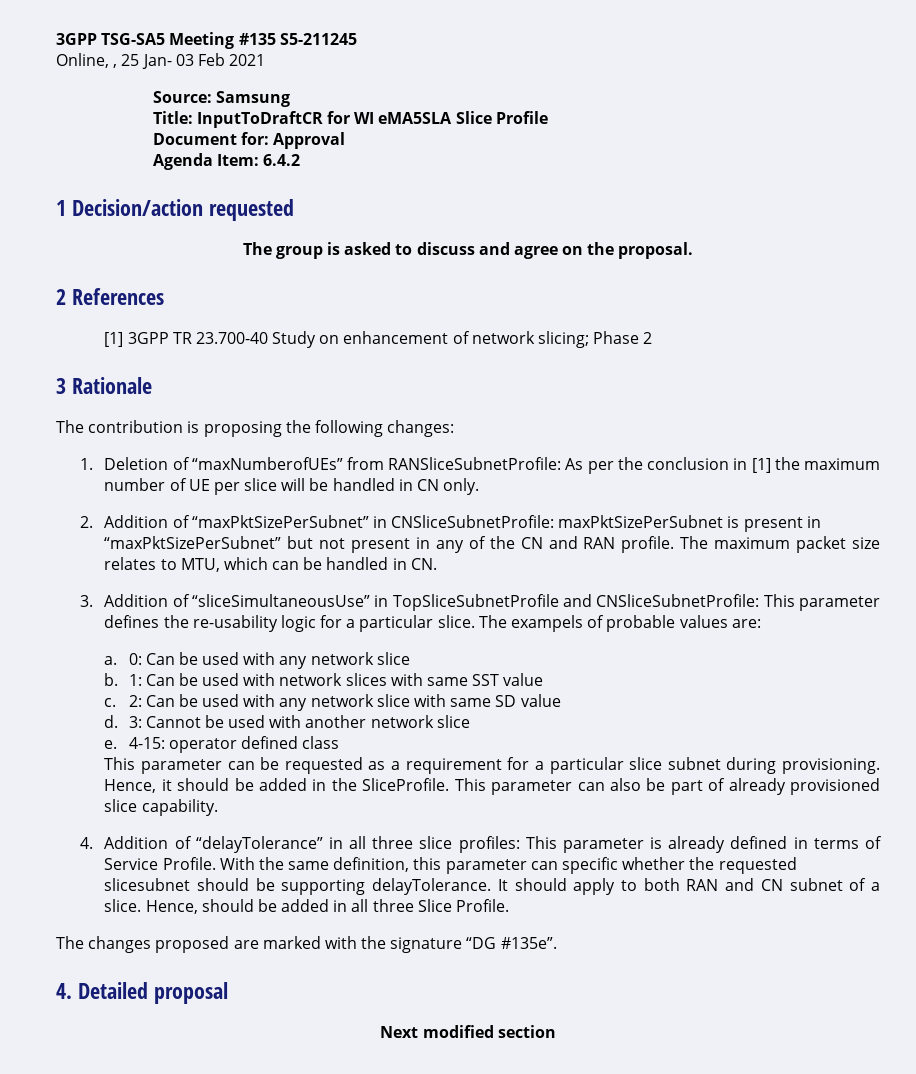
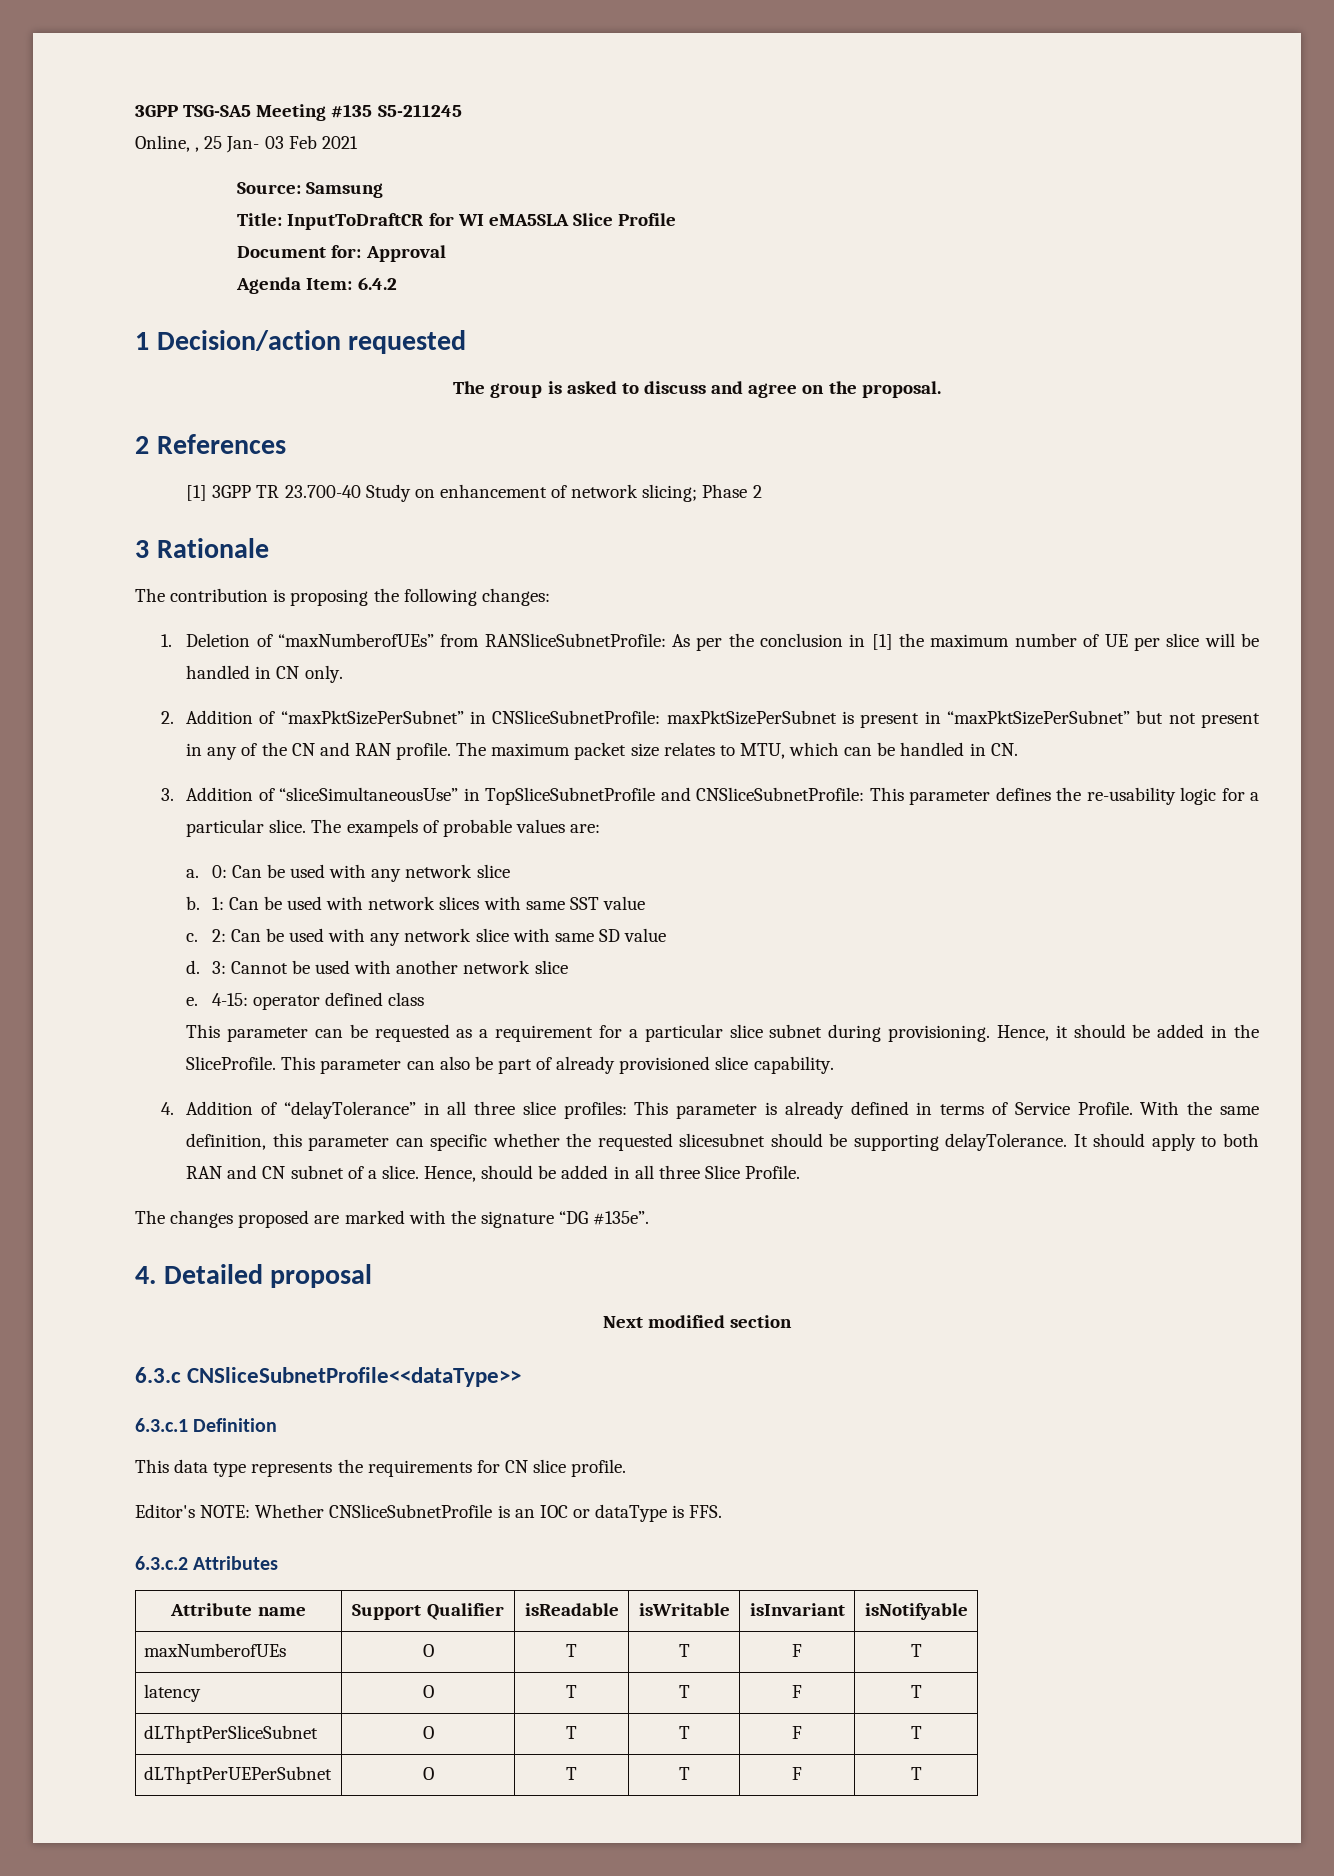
(556, 1031) none -> [135,1367,522,1387] [135,1418,278,1432] [135,1459,627,1477] [135,1504,723,1522] [135,1556,279,1570] [170,1603,306,1616] [352,1603,504,1620] [524,1603,619,1616] [638,1603,730,1616] [749,1603,845,1616] [864,1603,968,1620] [144,1643,287,1657] [422,1644,434,1657] [566,1644,577,1657] [678,1644,690,1657] [791,1644,802,1657] [910,1644,922,1657] [144,1684,202,1702] [422,1685,434,1698] [566,1685,577,1698] [678,1685,690,1698] [791,1685,802,1698] [910,1685,922,1698] [144,1725,319,1743] [422,1726,434,1739] [566,1726,577,1739] [678,1726,690,1739] [791,1726,802,1739] [910,1726,922,1739] [144,1766,333,1784] [422,1767,434,1780] [566,1767,577,1780] [678,1767,690,1780] [791,1767,802,1780] [910,1767,922,1780] // 6.3.c CNSliceSubnetProfile<<dataType>> // 6.3.c.1 Definition // This data type represents the requirements for CN slice profile. // Editor's NOTE: Whether CNSliceSubnetProfile is an IOC or dataType is FFS. // 6.3.c.2 Attributes // Attribute name | Support Qualifier | isReadable | isWritable | isInvariant | isNotifyable // maxNumberofUEs | O | T | T | F | T // latency | O | T | T | F | T // dLThptPerSliceSubnet | O | T | T | F | T // dLThptPerUEPerSubnet | O | T | T | F | T

